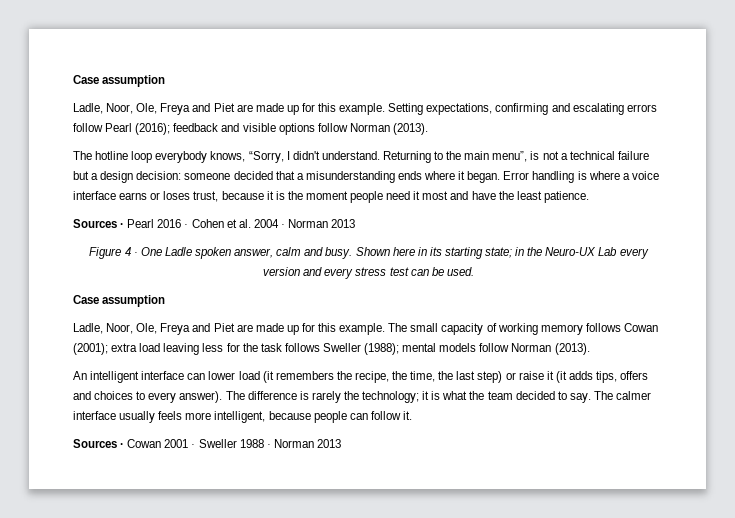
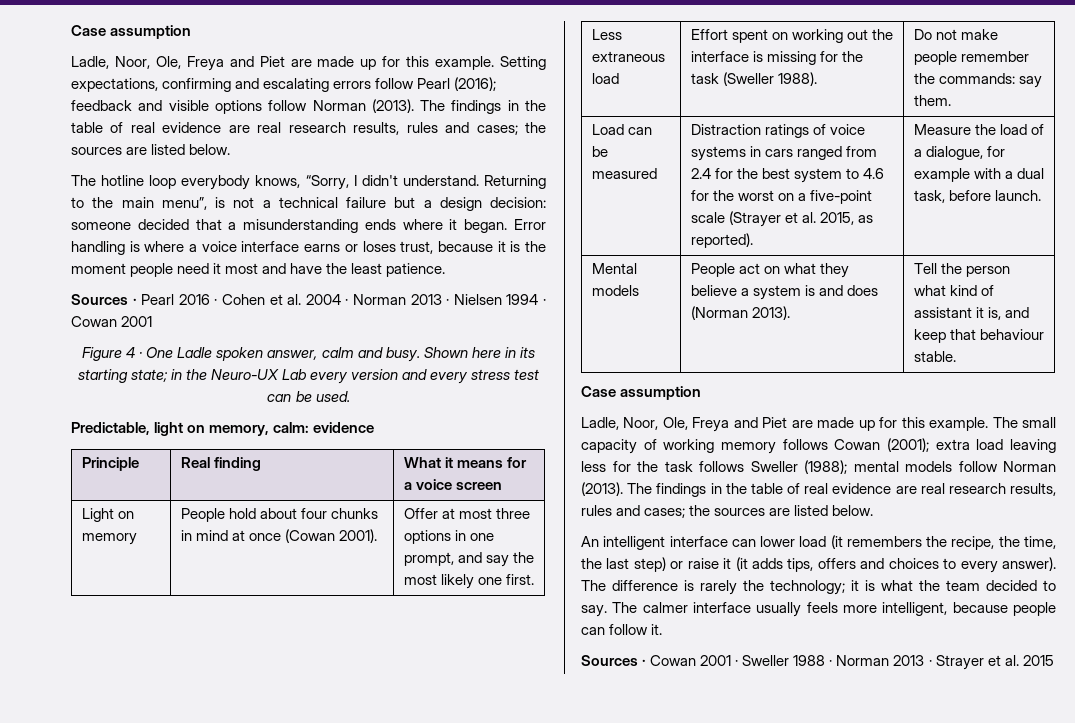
(428, 129) none -> [420,100,546,114] [71,122,546,135] [71,144,231,155] The findings in the table of real evidence are real research results, rules and cases; the sources are listed below.
(356, 223) none -> [446,294,547,305] [71,316,153,327] · Nielsen 1994 · Cowan 2001
(474, 271) none -> [71,422,375,436] [81,457,139,471] [180,457,261,471] [403,457,527,468] [403,479,502,490] [81,508,134,522] [81,533,137,545] [180,508,378,522] [180,529,377,543] [403,508,530,519] [403,530,494,544] [403,552,534,567] [403,574,534,589] [591,29,622,40] [591,51,665,62] [591,73,619,84] [690,29,893,43] [690,51,863,65] [690,72,817,86] [913,29,998,40] [913,51,1029,65] [913,73,1042,88] [913,95,951,106] [591,124,652,135] [591,146,608,157] [591,168,657,179] [690,124,865,138] [690,146,877,161] [690,168,885,183] [690,190,872,204] [690,211,873,227] [690,233,753,248] [913,124,1044,135] [913,146,1005,160] [913,168,1044,182] [913,190,1041,203] [591,263,637,274] [591,285,639,296] [690,263,849,278] [690,285,878,300] [690,306,790,320] [913,263,1010,277] [913,285,994,296] [913,307,1029,320] [913,329,1044,343] [913,351,956,362] // Predictable, light on memory, calm: evidence // Principle | Real finding | What it means for a voice screen // Light on memory | People hold about four chunks in mind at once (Cowan 2001). | Offer at most three options in one prompt, and say the most likely one first. // Less extraneous load | Effort spent on working out the interface is missing for the task (Sweller 1988). | Do not make people remember the commands: say them. // Load can be measured | Distraction ratings of voice systems in cars ranged from 2.4 for the best system to 4.6 for the worst on a five-point scale (Strayer et al. 2015, as reported). | Measure the load of a dialogue, for example with a dual task, before launch. // Mental models | People act on what they believe a system is and does (Norman 2013). | Tell the person what kind of assistant it is, and keep that behaviour stable.
(590, 349) none -> [627,483,1056,497] [581,505,874,518] The findings in the table of real evidence are real research results, rules and cases; the sources are listed below.
(341, 443) none -> [928,655,1054,670] · Strayer et al. 2015

